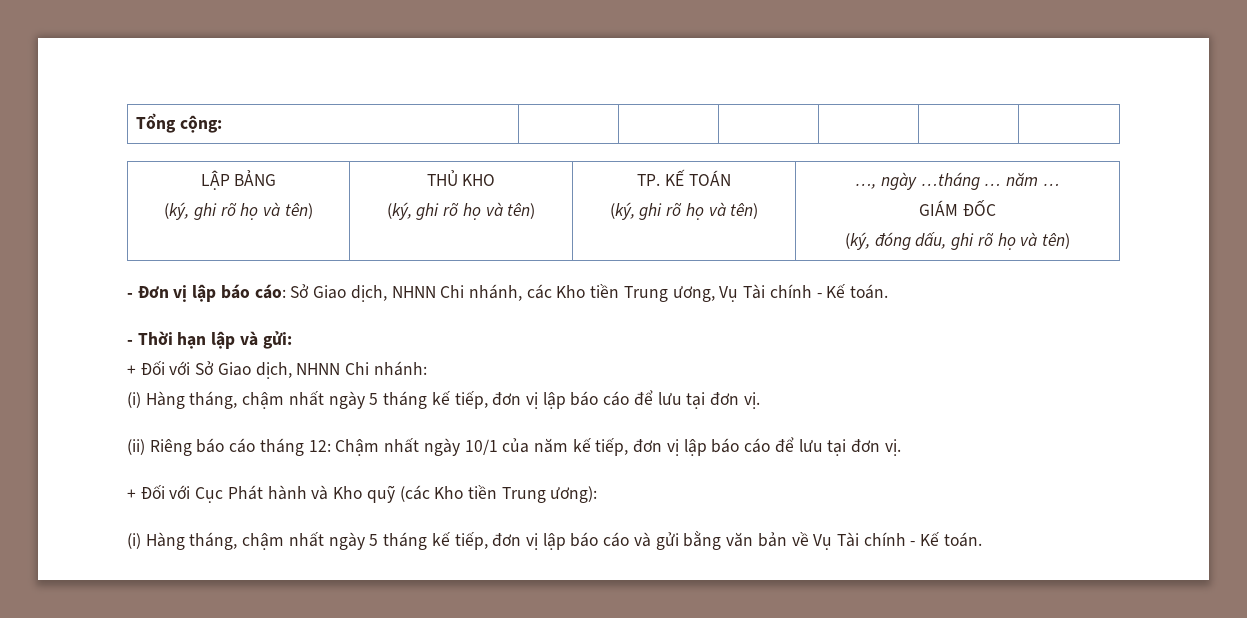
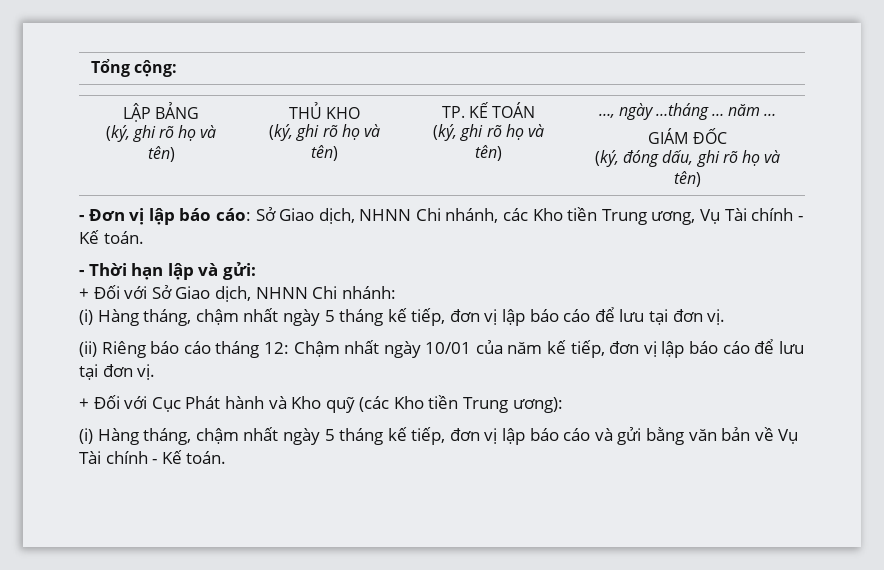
[464,439,498,455] 10/1 -> [425,342,472,354] 10/01

